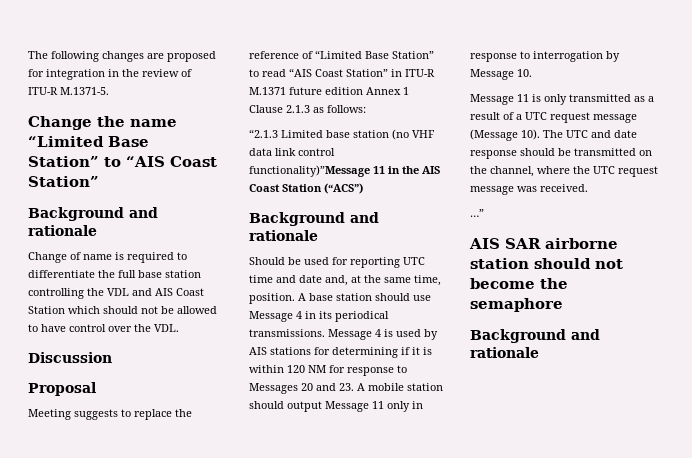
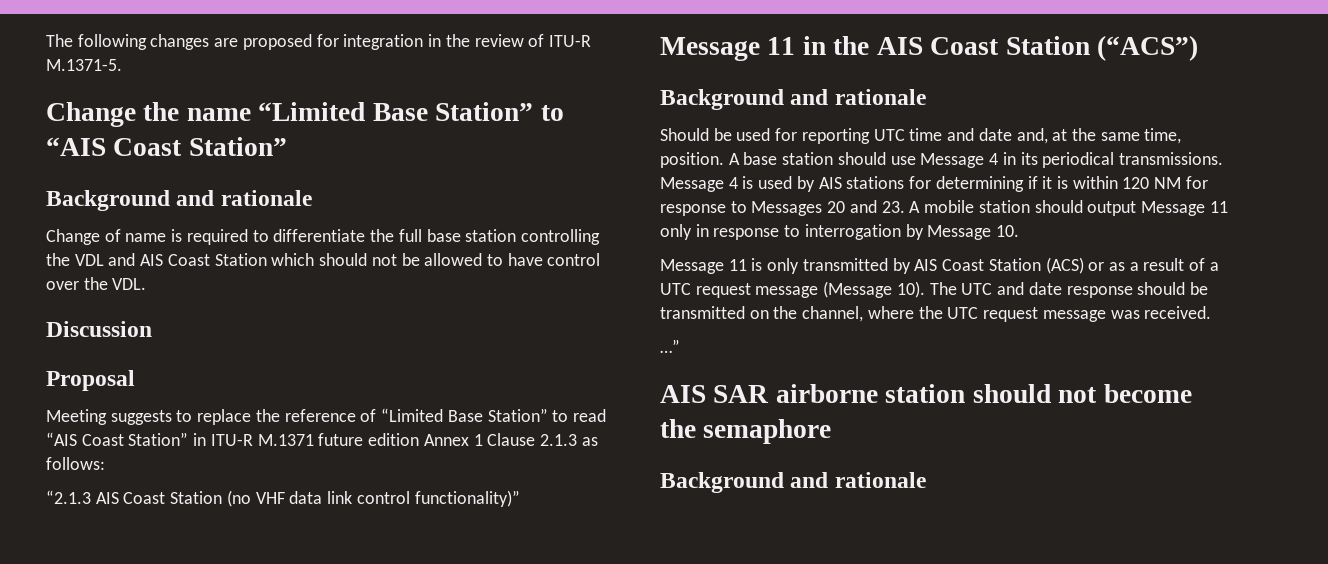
[281,130,389,138] Limited base station -> [95,491,223,504] AIS Coast Station
[249,165,370,177] functionality)”Message -> [414,490,520,507] [660,37,760,61] functionality)” // Message
(631, 98) none -> [892,257,1105,274] by AIS Coast Station (ACS) or

